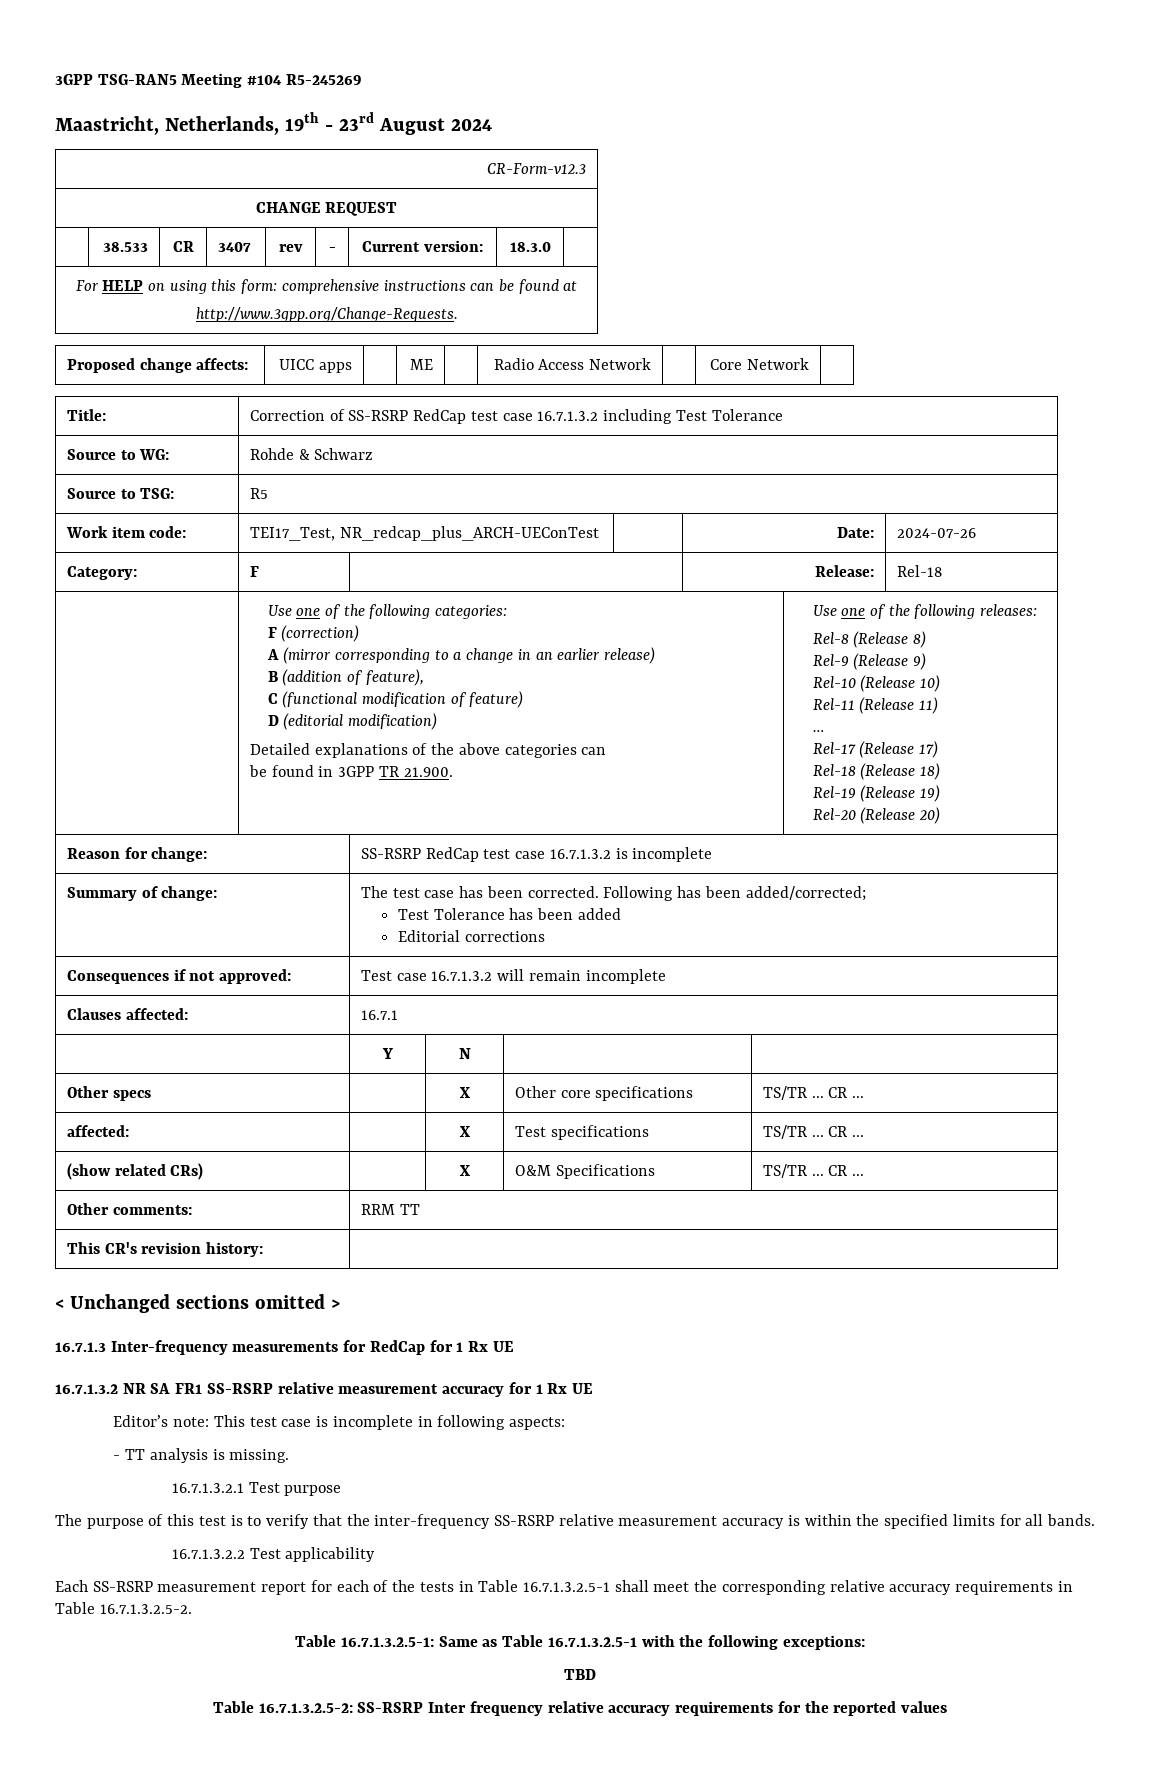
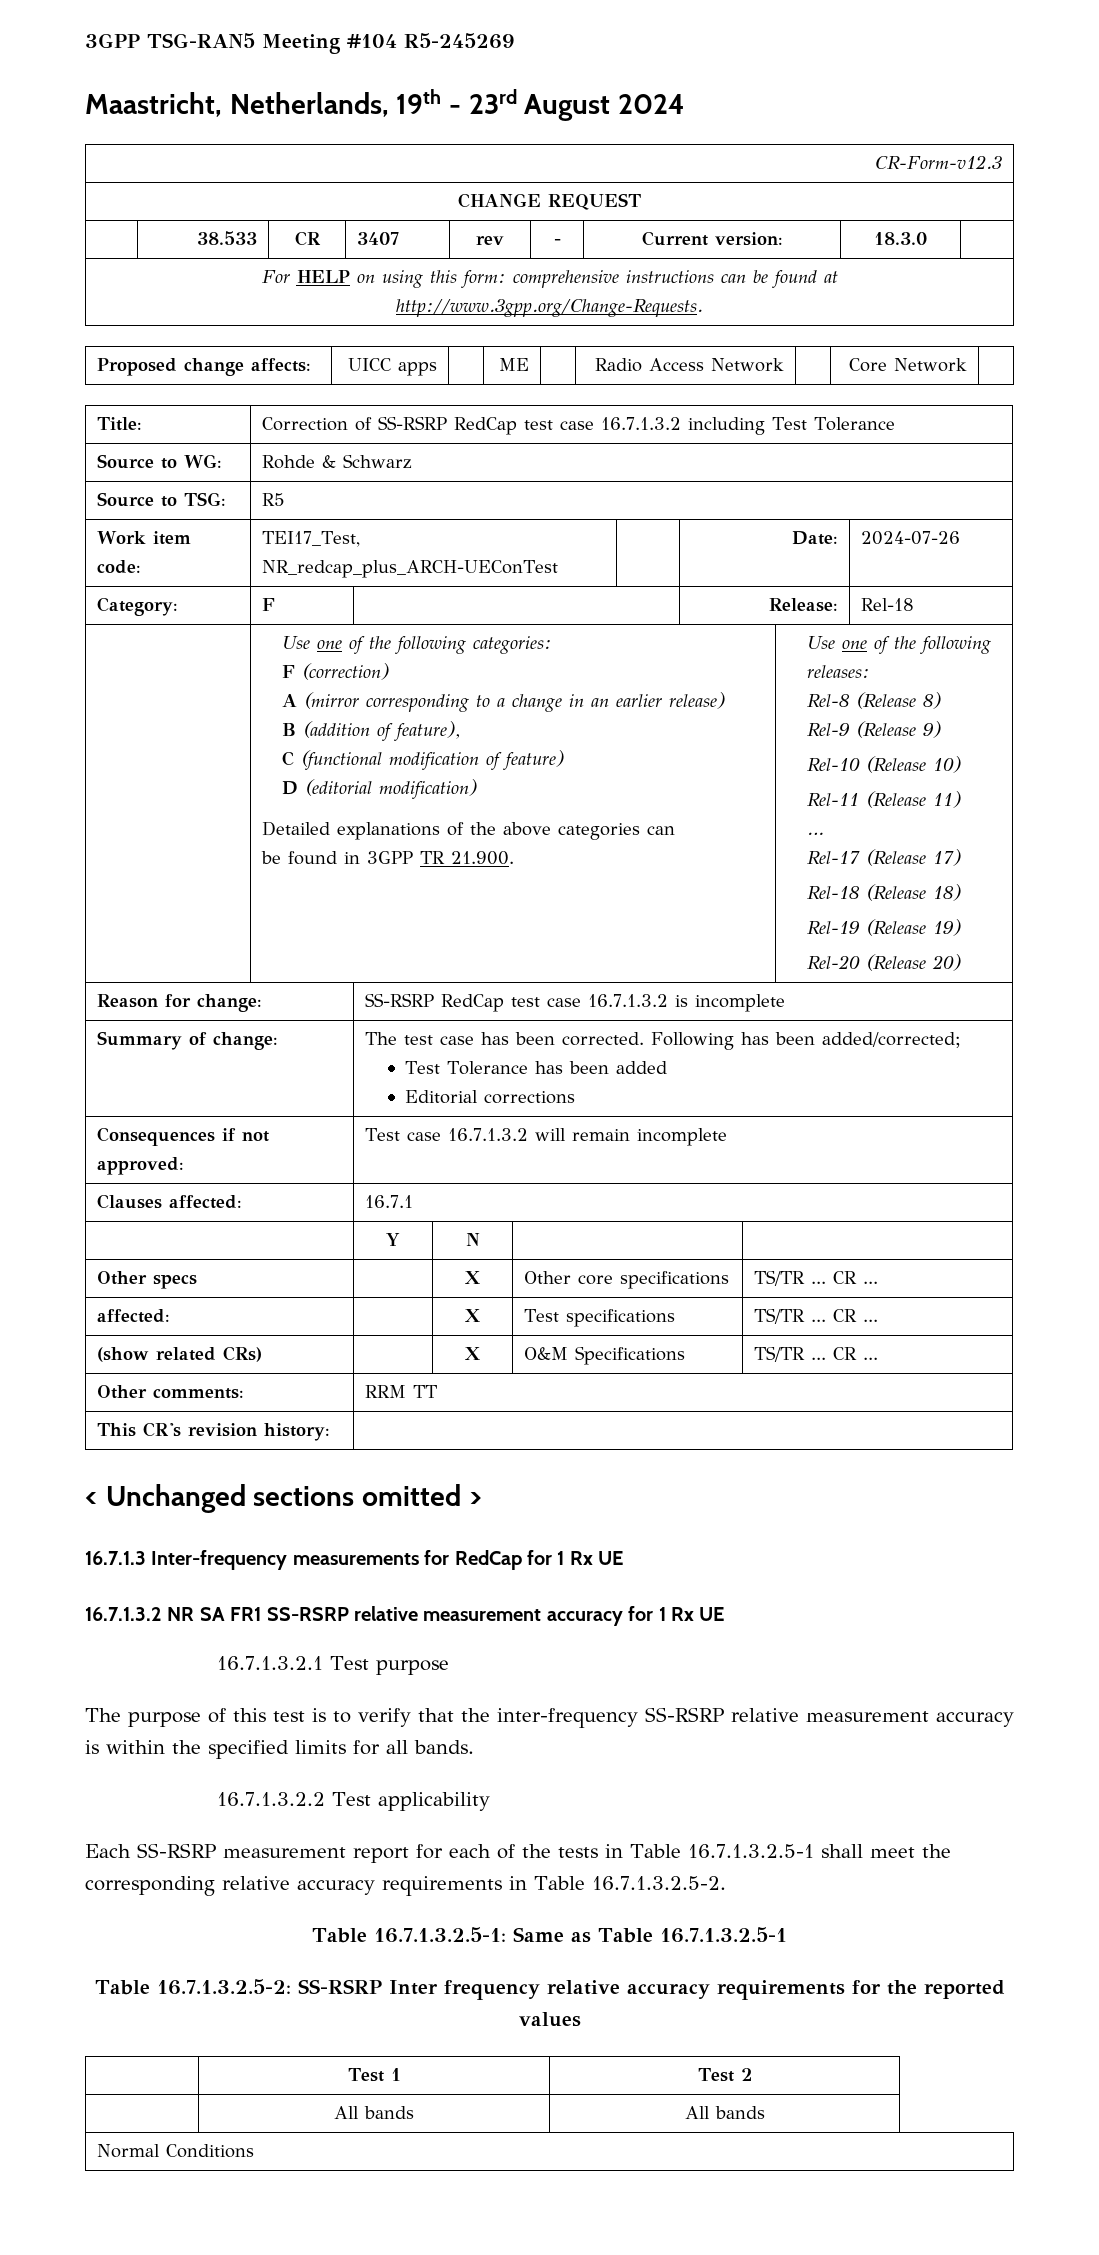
[113,1415,565,1430] [113,1448,290,1463] // Editor’s note: This test case is incomplete in following aspects: // - TT analysis is missing. -> (725, 1614) none
[641,1635,865,1650] [564,1669,596,1680] with the following exceptions: // TBD -> (787, 1935) none
(947, 1707) none -> [347,2068,401,2082] [697,2068,752,2082] [334,2106,414,2119] [684,2106,765,2119] [96,2144,254,2158] // | Test 1 | Test 2 // | All bands | All bands // Normal Conditions

